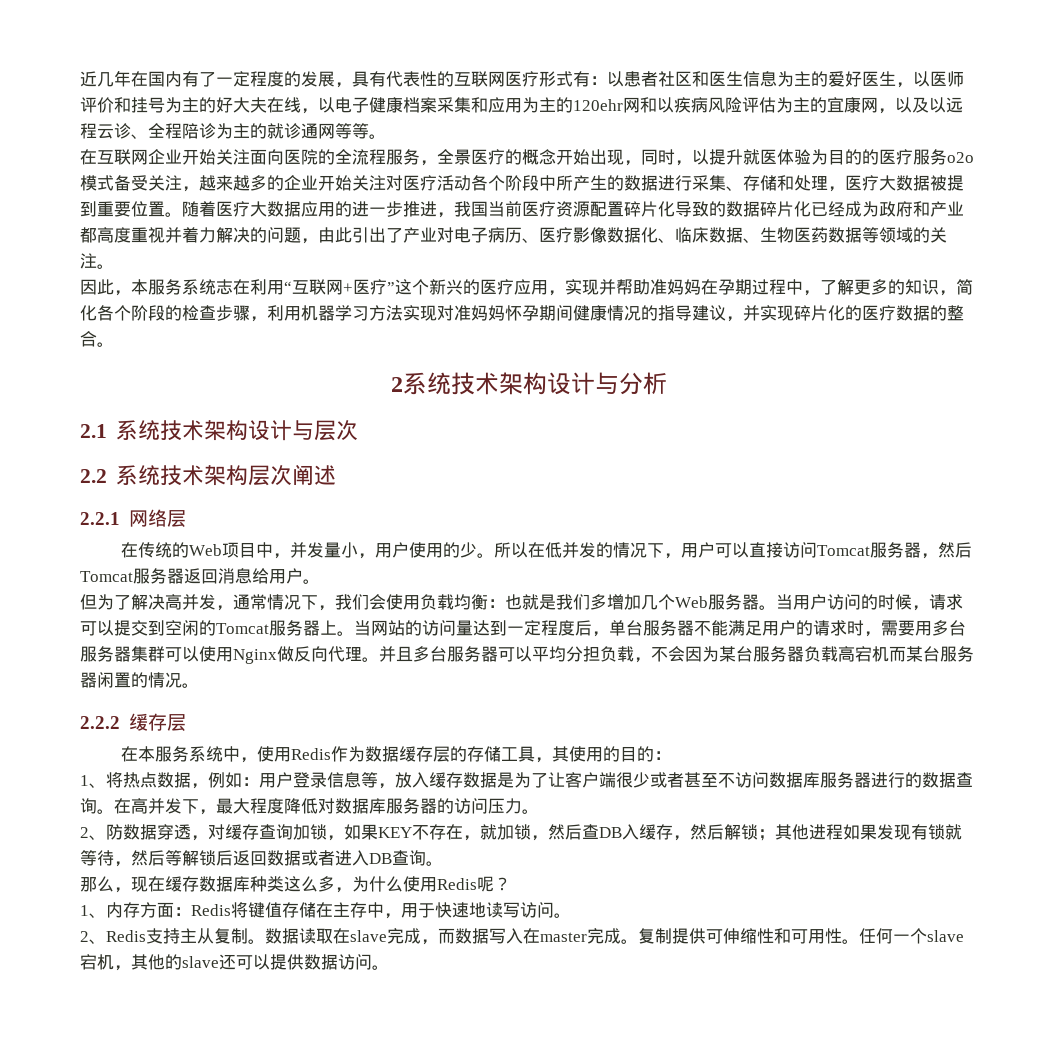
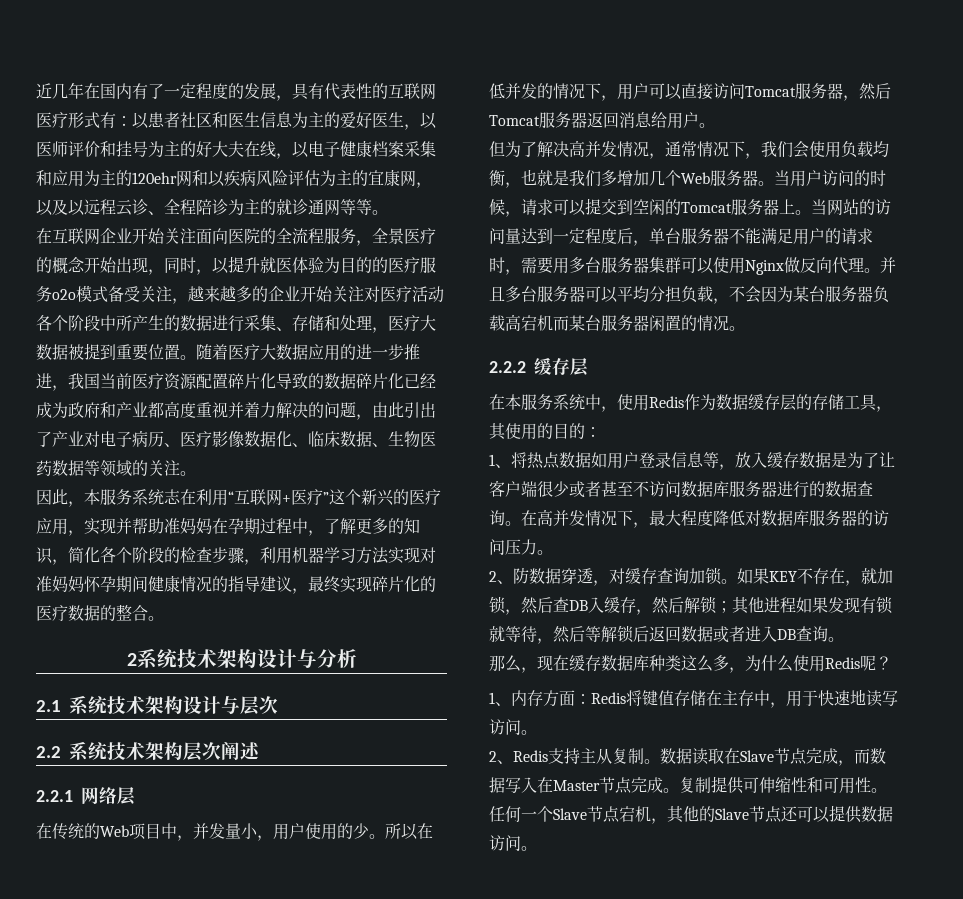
[743,305,760,321] 并 -> [308,576,340,593] 最终
(216, 602) none -> [617,141,649,157] 情况
[488,599,505,608] ： -> [505,182,521,188] ，
[191,772,259,789] ，例如： -> [591,452,607,468] 如
(182, 806) none -> [585,510,617,526] 情况
[327,835,344,841] ， -> [721,579,737,584] 。
[350,930,387,942] slave -> [740,748,807,765] Slave节点
[540,932,587,942] master -> [553,777,632,794] Master节点
[927,930,964,942] slave -> [553,806,620,823] Slave节点
[182,956,219,968] slave -> [715,806,782,823] Slave节点

